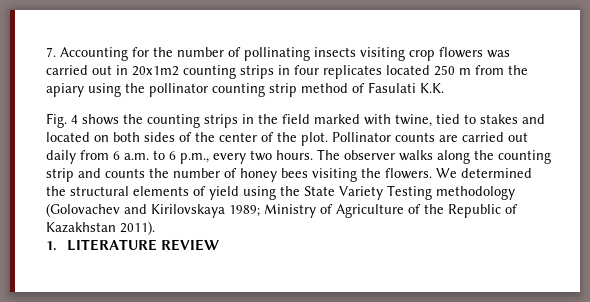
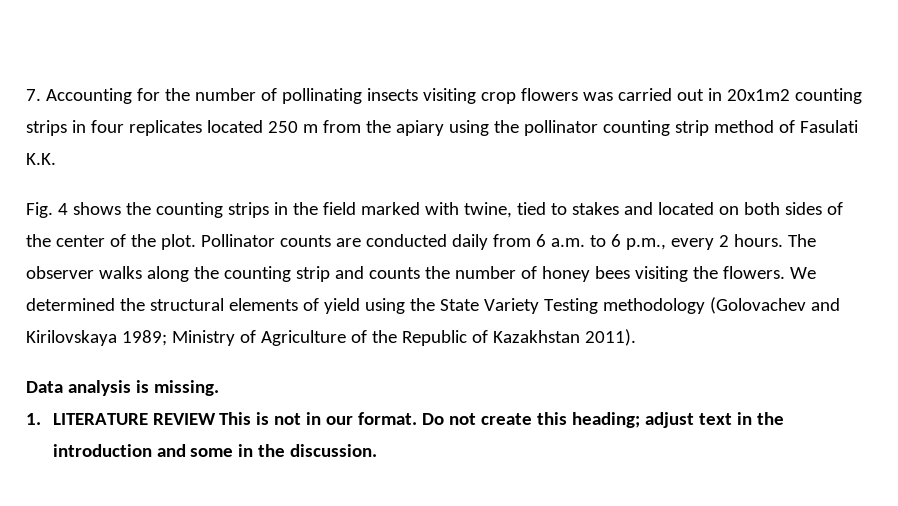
[462,132,528,142] carried out -> [365,234,447,247] conducted
[250,150,272,161] two -> [718,235,729,247] 2
(155, 228) none -> [26,380,219,396] // Data analysis is missing.
(220, 245) none -> [219,412,785,428] [52,444,378,457] This is not in our format. Do not create this heading; adjust text in the introduction and some in the discussion.

